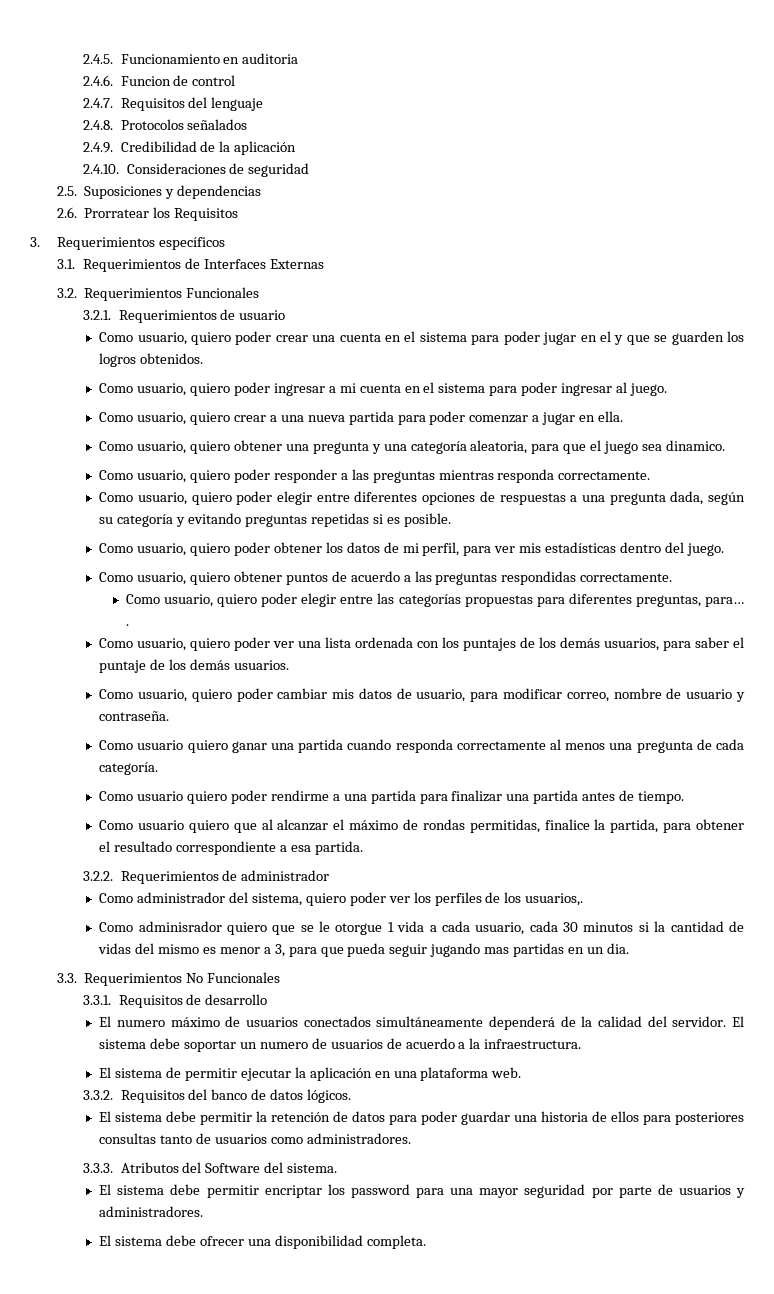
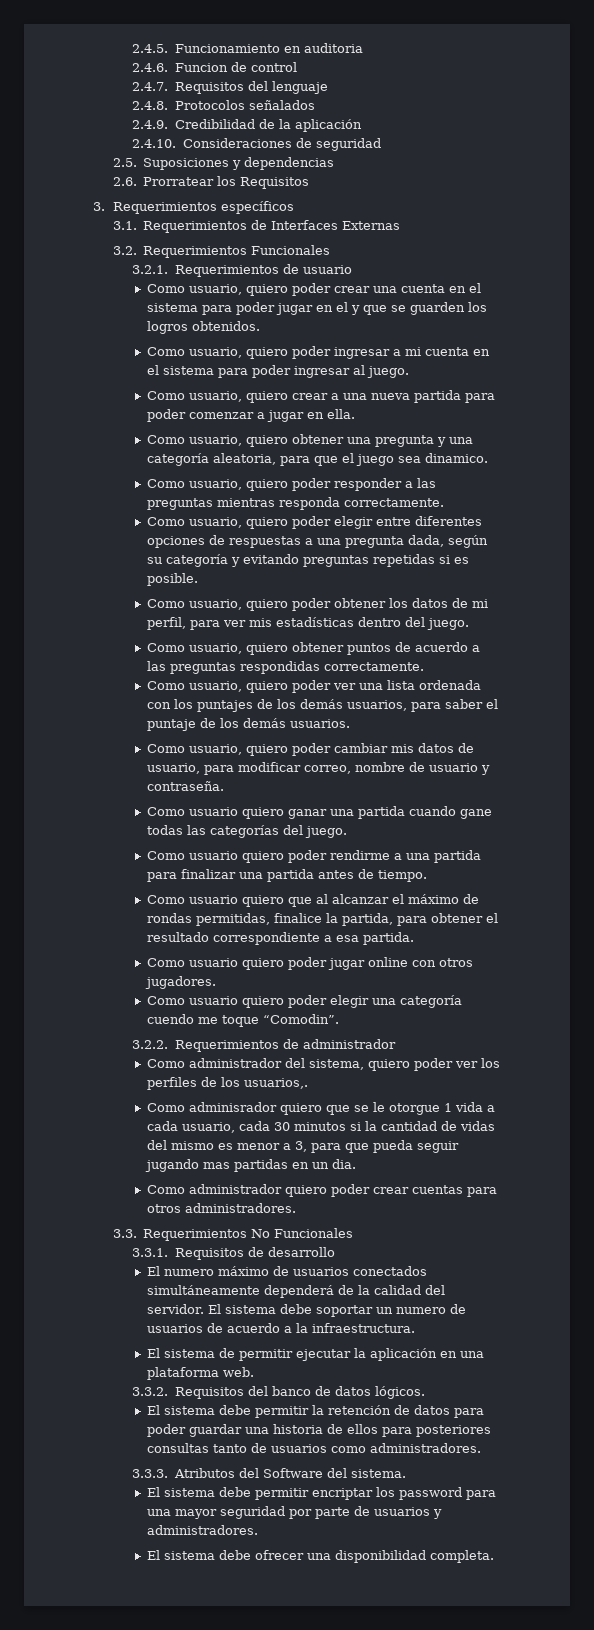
[125,593,744,607] [125,624,129,626] // Como usuario, quiero poder elegir entre las categorías propuestas para diferentes preguntas, para… . -> (424, 666) none
[395,739,745,753] [99,762,159,775] responda correctamente al menos una pregunta de cada categoría. -> [459,809,492,819] [146,825,347,838] gane todas las categorías del juego.
(363, 848) none -> [146,957,473,970] [144,976,216,989] [146,995,462,1008] [146,1014,339,1027] // Como usuario quiero poder jugar online con otros jugadores. // Como usuario quiero poder elegir una categoría cuendo me toque “Comodin”.
(629, 948) none -> [146,1184,497,1197] [146,1203,296,1213] // Como administrador quiero poder crear cuentas para otros administradores.

